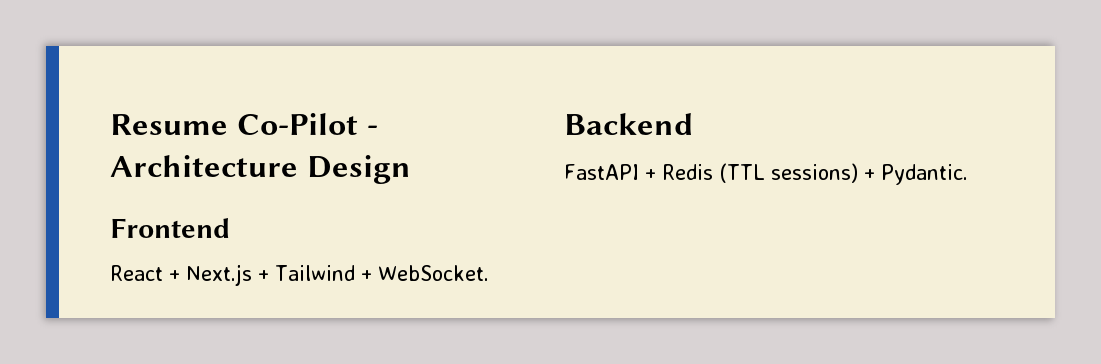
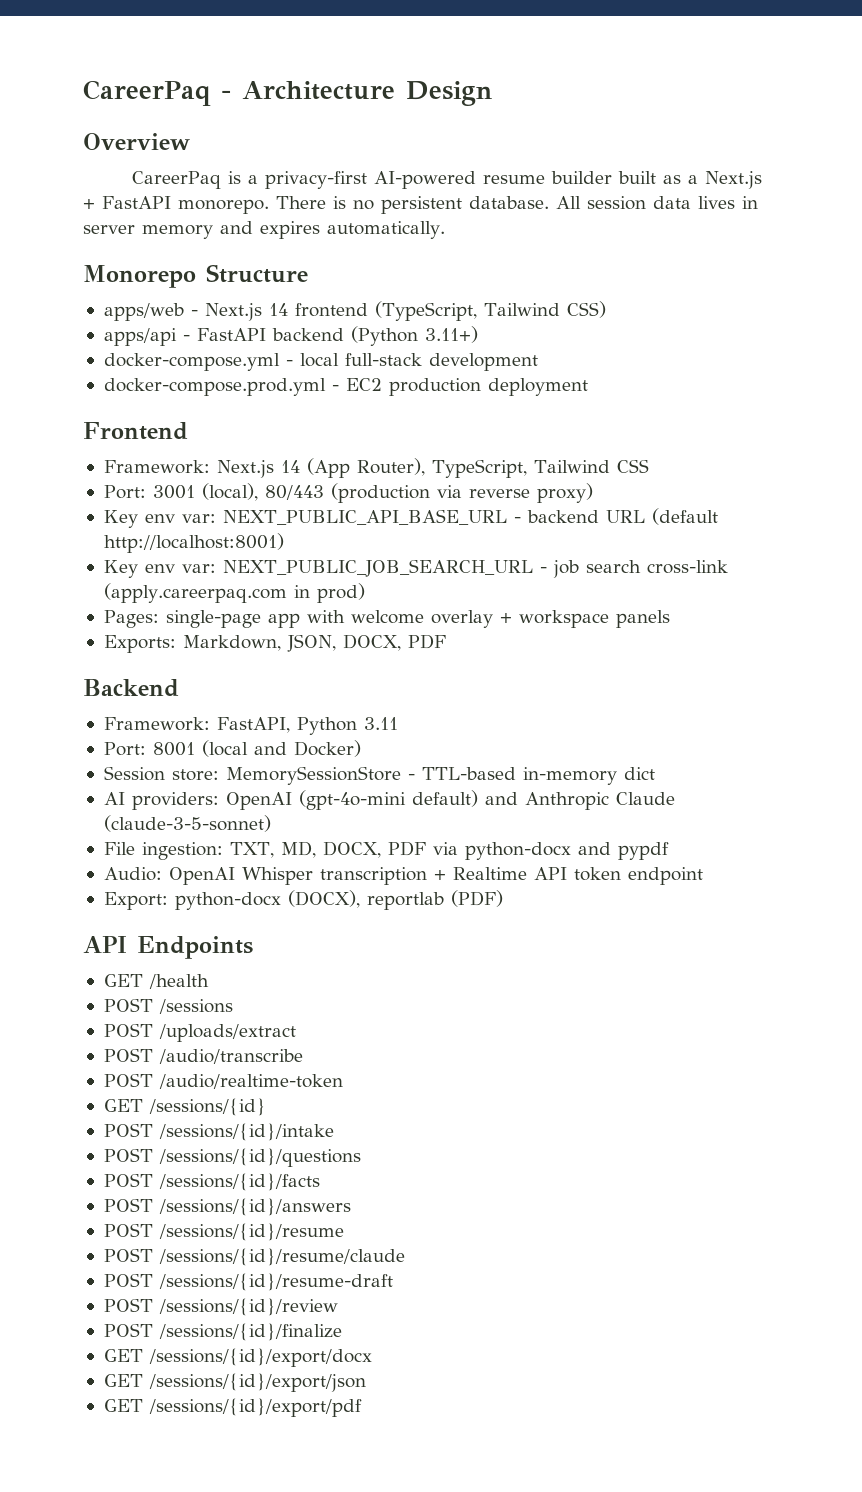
[110,113,358,135] Resume Co-Pilot -> [83,80,211,106] CareerPaq
[110,218,230,238] [110,264,489,286] [564,113,693,135] [564,163,968,185] Frontend // React + Next.js + Tailwind + WebSocket. // Backend // FastAPI + Redis (TTL sessions) + Pydantic. -> [83,133,190,150] [131,171,762,189] [83,196,758,214] [83,221,445,239] [83,264,308,288] [103,301,606,321] [103,326,478,346] [103,353,538,371] [103,378,588,396] [83,422,188,440] [103,458,649,478] [103,483,593,503] [103,508,718,528] [103,533,284,553] [103,559,728,578] [103,583,365,603] [103,610,670,628] [103,634,446,653] [83,679,179,697] [103,717,398,735] [103,740,361,757] [103,766,655,785] [103,790,675,810] [103,815,271,832] [103,841,669,860] [103,867,703,885] [103,890,503,910] [83,936,253,959] [103,974,209,989] [103,998,233,1014] [103,1023,296,1042] [103,1048,303,1064] [103,1073,343,1089] [103,1098,266,1116] [103,1123,334,1141] [103,1148,361,1167] [103,1173,320,1191] [103,1198,351,1216] [103,1223,344,1241] [103,1248,405,1266] [103,1273,393,1291] [103,1298,338,1316] [103,1323,342,1341] [103,1348,372,1367] [103,1373,366,1392] [103,1398,362,1417] Overview // CareerPaq is a privacy-first AI-powered resume builder built as a Next.js + FastAPI monorepo. There is no persistent database. All session data lives in server memory and expires automatically. // Monorepo Structure // apps/web - Next.js 14 frontend (TypeScript, Tailwind CSS) // apps/api - FastAPI backend (Python 3.11+) // docker-compose.yml - local full-stack development // docker-compose.prod.yml - EC2 production deployment // Frontend // Framework: Next.js 14 (App Router), TypeScript, Tailwind CSS // Port: 3001 (local), 80/443 (production via reverse proxy) // Key env var: NEXT_PUBLIC_API_BASE_URL - backend URL (default http://localhost:8001) // Key env var: NEXT_PUBLIC_JOB_SEARCH_URL - job search cross-link (apply.careerpaq.com in prod) // Pages: single-page app with welcome overlay + workspace panels // Exports: Markdown, JSON, DOCX, PDF // Backend // Framework: FastAPI, Python 3.11 // Port: 8001 (local and Docker) // Session store: MemorySessionStore - TTL-based in-memory dict // AI providers: OpenAI (gpt-4o-mini default) and Anthropic Claude (claude-3-5-sonnet) // File ingestion: TXT, MD, DOCX, PDF via python-docx and pypdf // Audio: OpenAI Whisper transcription + Realtime API token endpoint // Export: python-docx (DOCX), reportlab (PDF) // API Endpoints // GET /health // POST /sessions // POST /uploads/extract // POST /audio/transcribe // POST /audio/realtime-token // GET /sessions/{id} // POST /sessions/{id}/intake // POST /sessions/{id}/questions // POST /sessions/{id}/facts // POST /sessions/{id}/answers // POST /sessions/{id}/resume // POST /sessions/{id}/resume/claude // POST /sessions/{id}/resume-draft // POST /sessions/{id}/review // POST /sessions/{id}/finalize // GET /sessions/{id}/export/docx // GET /sessions/{id}/export/json // GET /sessions/{id}/export/pdf

